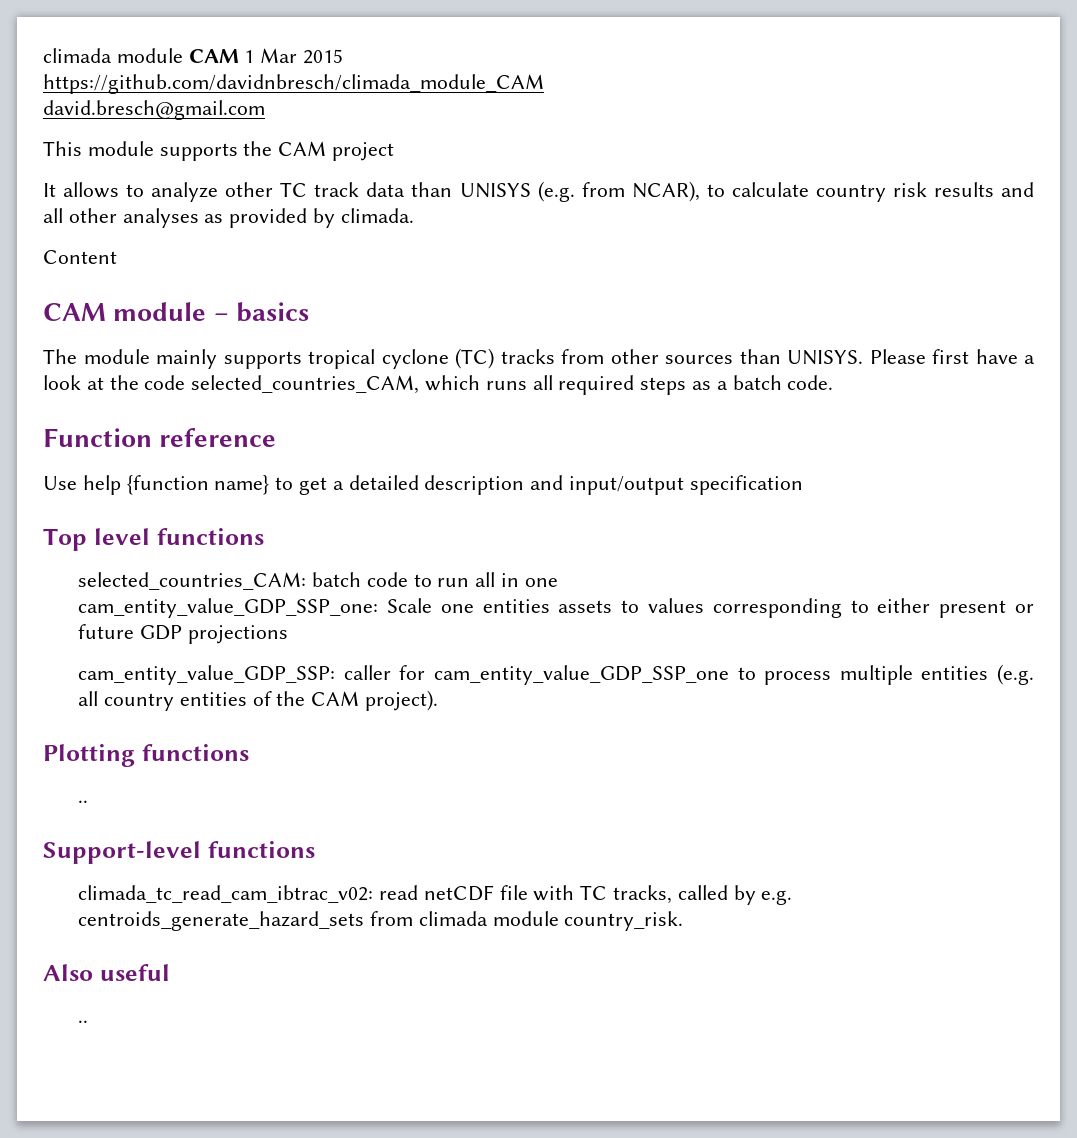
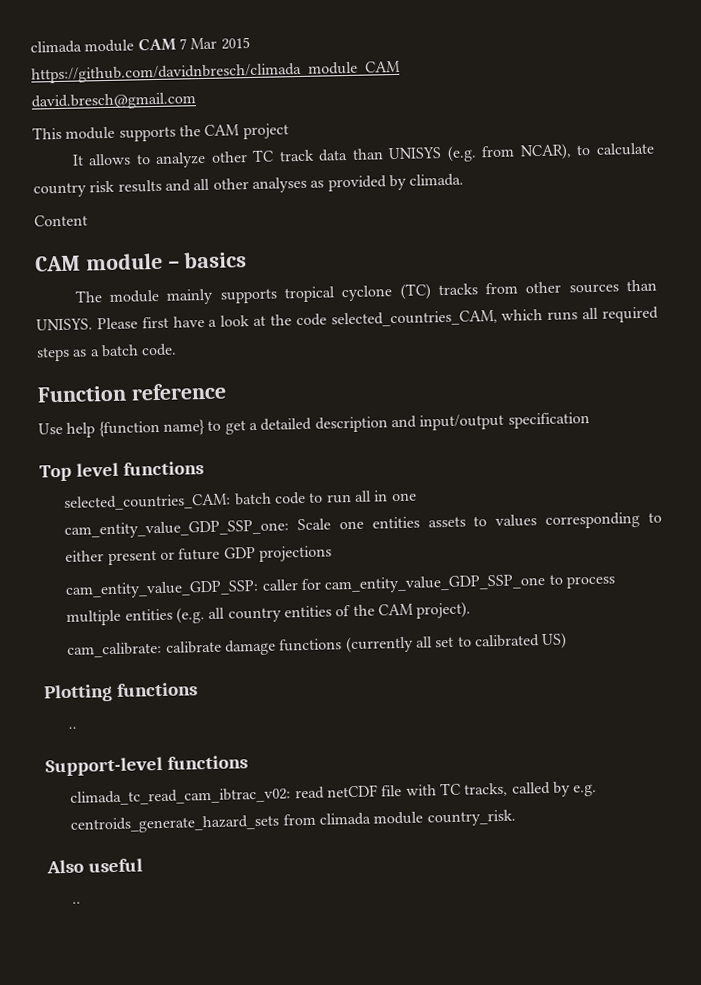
[244,50,255,63] 1 -> [178,38,187,50] 7
(438, 700) none -> [67,632,568,658] // cam_calibrate: calibrate damage functions (currently all set to calibrated US)

